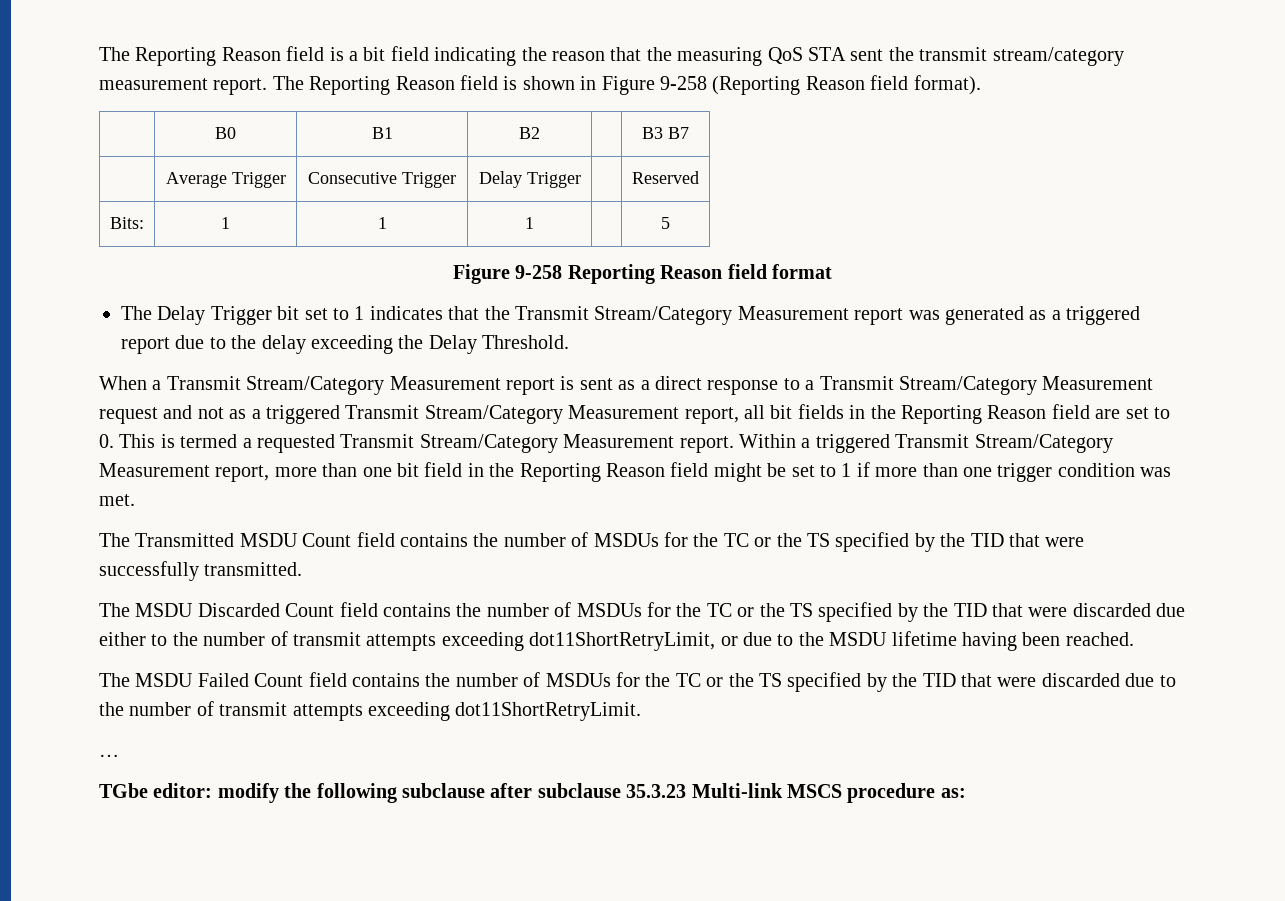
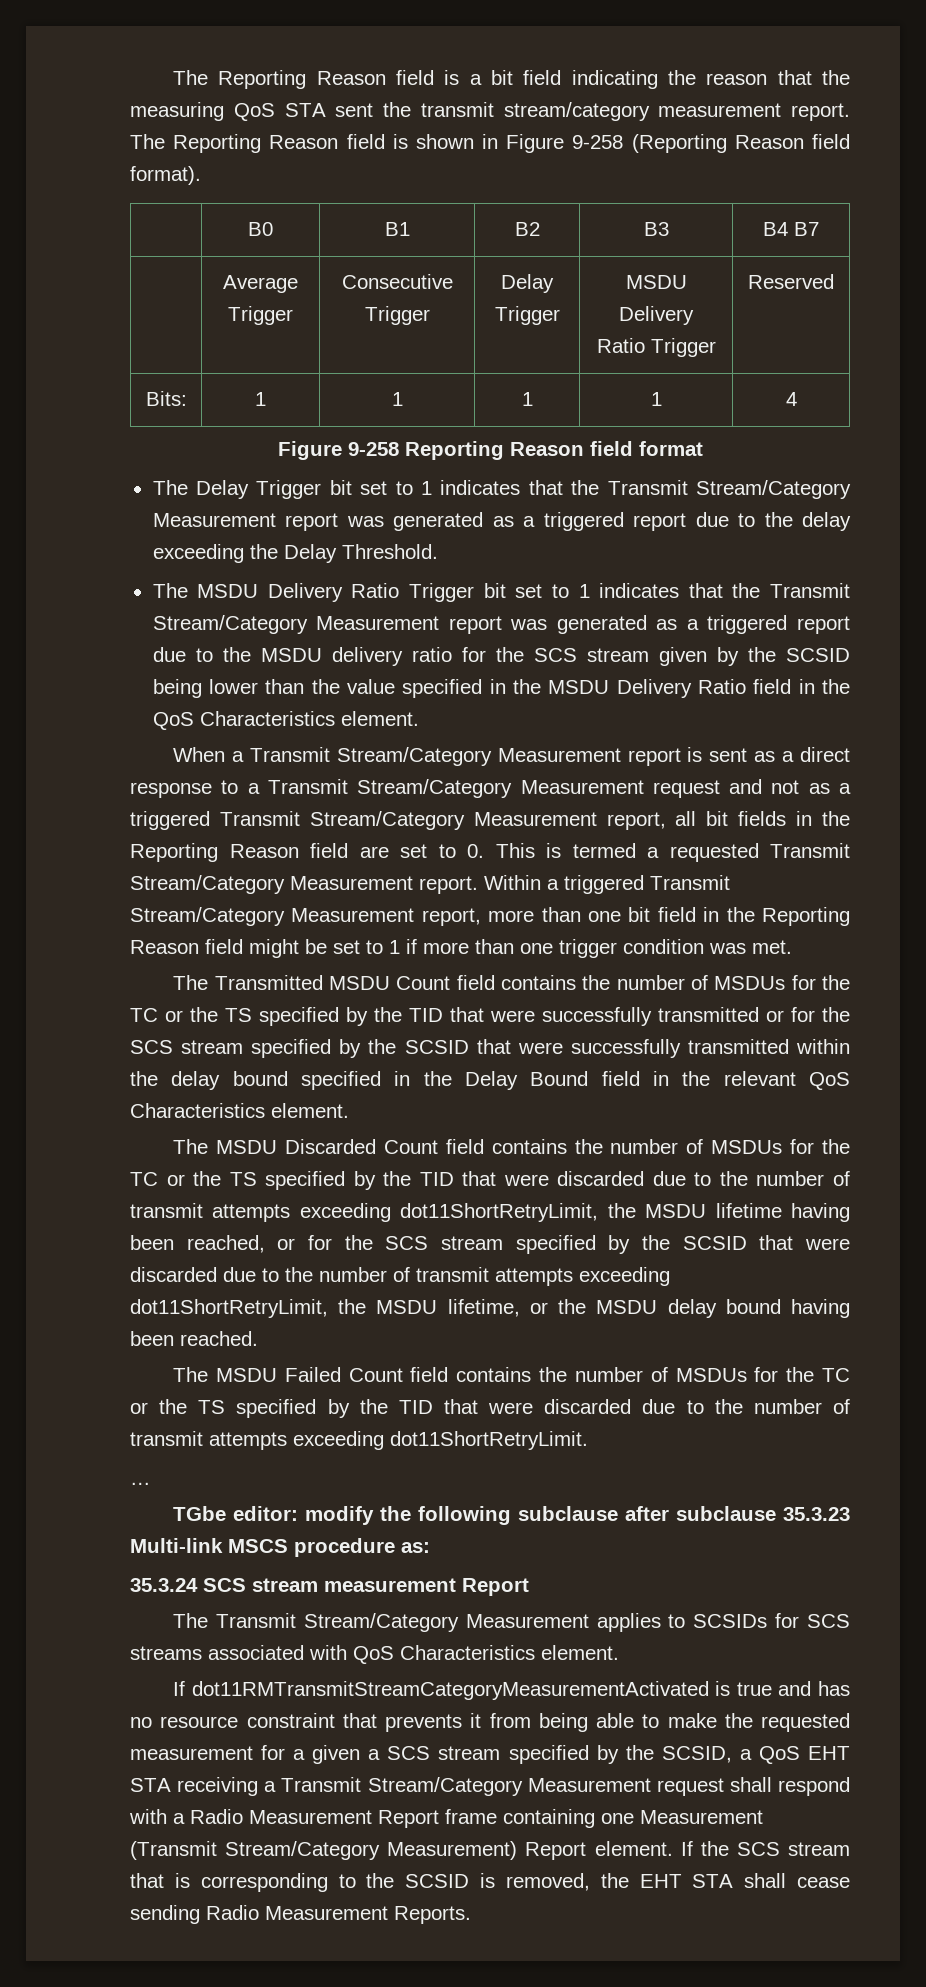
[642,127,663,139] | B3 -> [643,222,669,236] [763,222,788,236] B3 | B4
(581, 180) none -> [625,275,687,289] [619,306,694,325] [596,338,716,357] MSDU Delivery Ratio Trigger
[661,217,670,229] | 5 -> [650,392,662,406] [785,392,797,406] 1 | 4
(570, 342) none -> [152,583,851,602] [152,615,850,634] [152,647,850,666] [152,679,851,698] [152,711,419,730] // The MSDU Delivery Ratio Trigger bit set to 1 indicates that the Transmit Stream/Category Measurement report was generated as a triggered report due to the MSDU delivery ratio for the SCS stream given by the SCSID being lower than the value specified in the MSDU Delivery Ratio field in the QoS Characteristics element.
[204,562,303,576] transmitted. -> [658,1007,850,1022] [130,1039,851,1058] [130,1071,850,1090] [130,1103,349,1118] transmitted or for the SCS stream specified by the SCSID that were successfully transmitted within the delay bound specified in the Delay Bound field in the relevant QoS Characteristics element.
[99,631,957,651] either to the number of transmit attempts exceeding dot11ShortRetryLimit, or due to the MSDU lifetime -> [694,1171,850,1186] [130,1203,851,1222] [130,1235,850,1254] [130,1267,670,1286] [130,1299,781,1318] to the number of transmit attempts exceeding dot11ShortRetryLimit, the MSDU lifetime having been reached, or for the SCS stream specified by the SCSID that were discarded due to the number of transmit attempts exceeding dot11ShortRetryLimit, the MSDU lifetime, or the MSDU delay bound
(966, 793) none -> [130,1578,529,1596] [173,1613,850,1632] [130,1645,619,1664] [173,1681,851,1700] [130,1713,850,1732] [130,1745,851,1764] [130,1777,850,1796] [129,1809,763,1828] [130,1841,850,1860] [130,1873,851,1892] [130,1905,471,1924] // 35.3.24 SCS stream measurement Report // The Transmit Stream/Category Measurement applies to SCSIDs for SCS streams associated with QoS Characteristics element. // If dot11RMTransmitStreamCategoryMeasurementActivated is true and has no resource constraint that prevents it from being able to make the requested measurement for a given a SCS stream specified by the SCSID, a QoS EHT STA receiving a Transmit Stream/Category Measurement request shall respond with a Radio Measurement Report frame containing one Measurement (Transmit Stream/Category Measurement) Report element. If the SCS stream that is corresponding to the SCSID is removed, the EHT STA shall cease sending Radio Measurement Reports.

